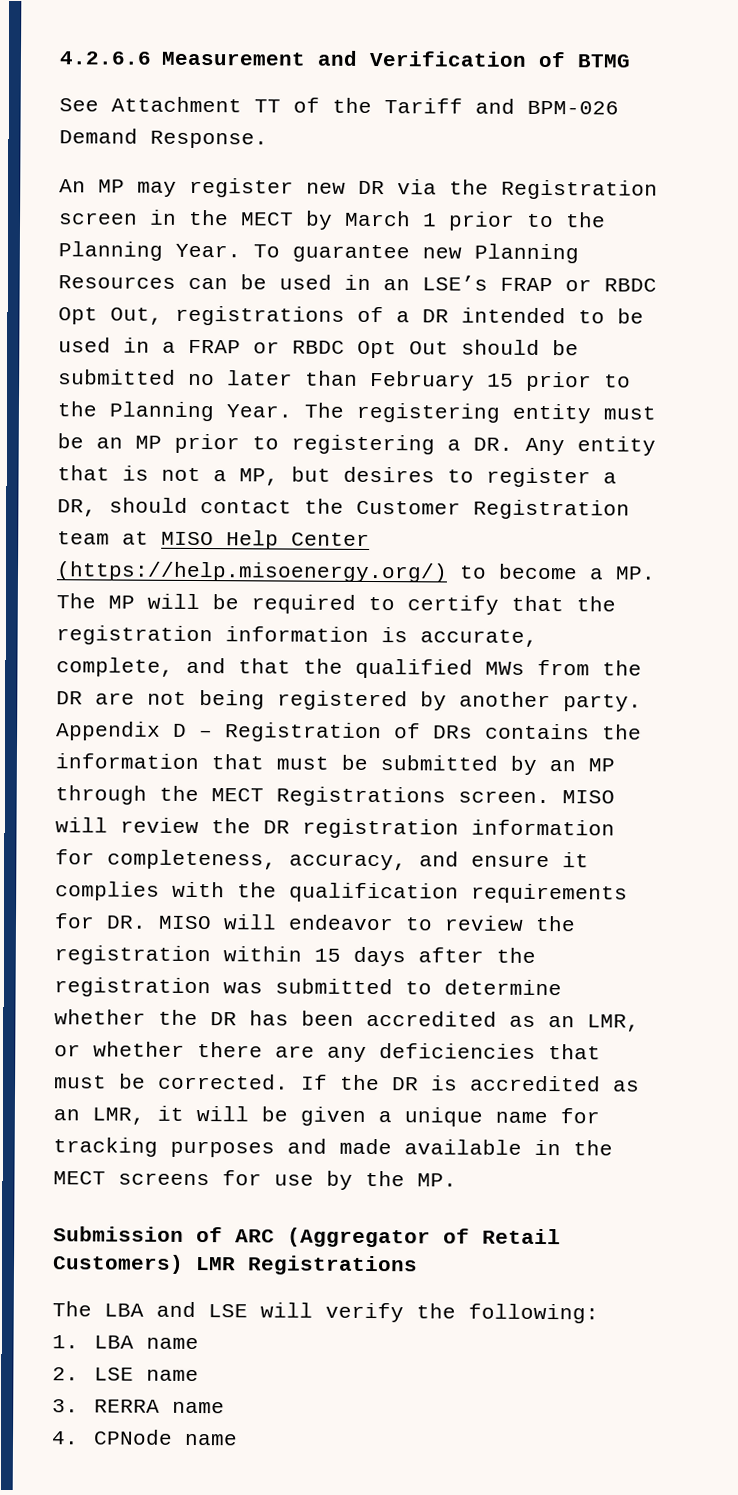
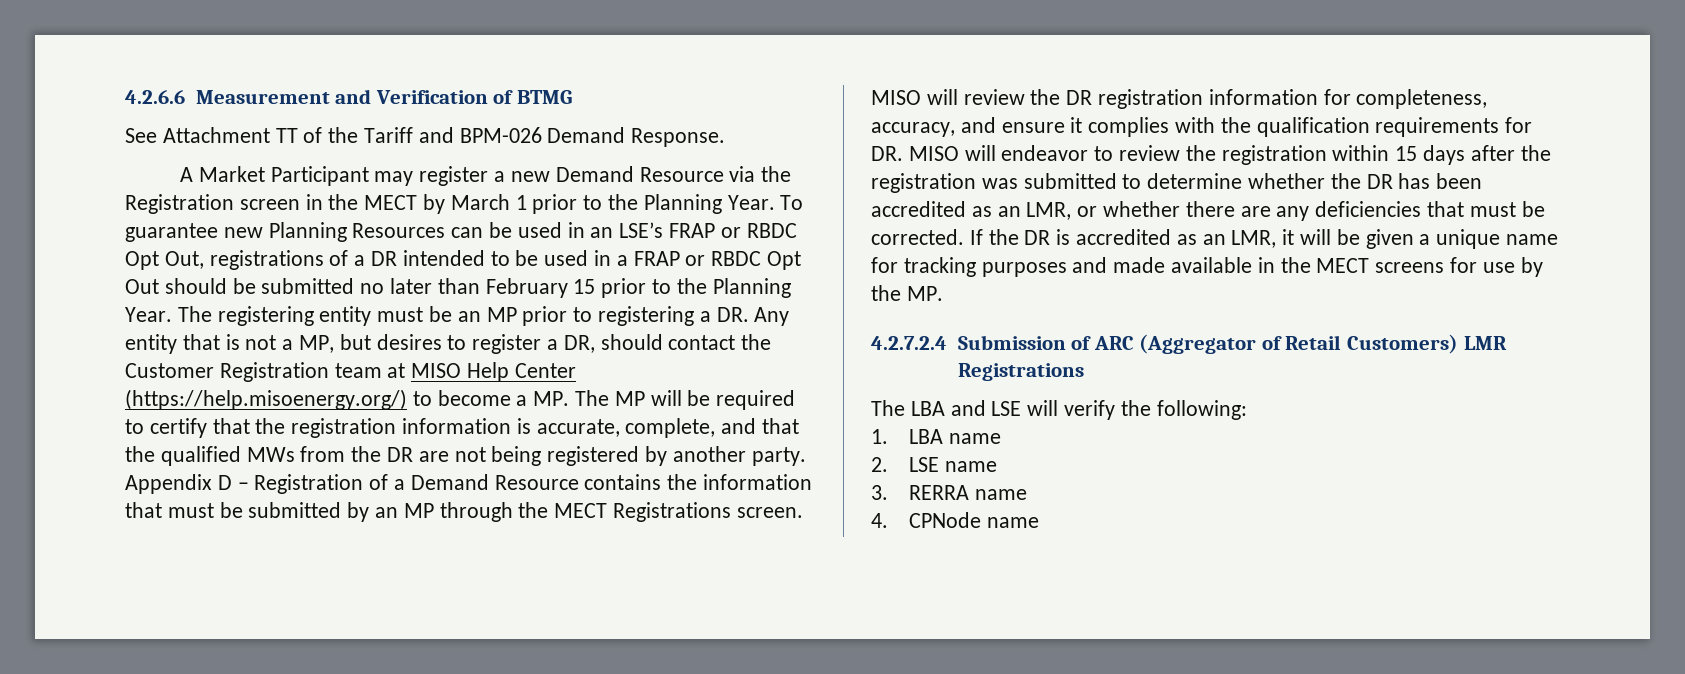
[59,177,385,198] An MP may register new DR -> [180,166,724,186] A Market Participant may register a new Demand Resource
[433,725,473,739] DRs -> [394,474,579,490] a Demand Resource
(457, 1180) none -> [871,336,947,350] 4.2.7.2.4

